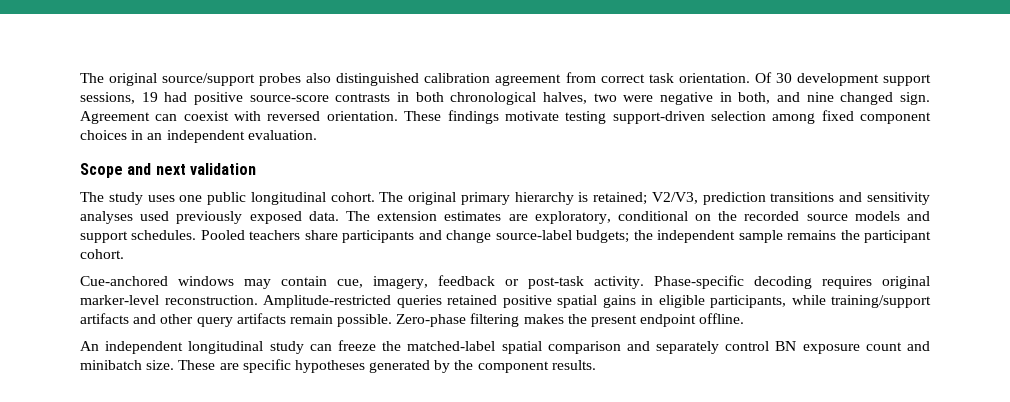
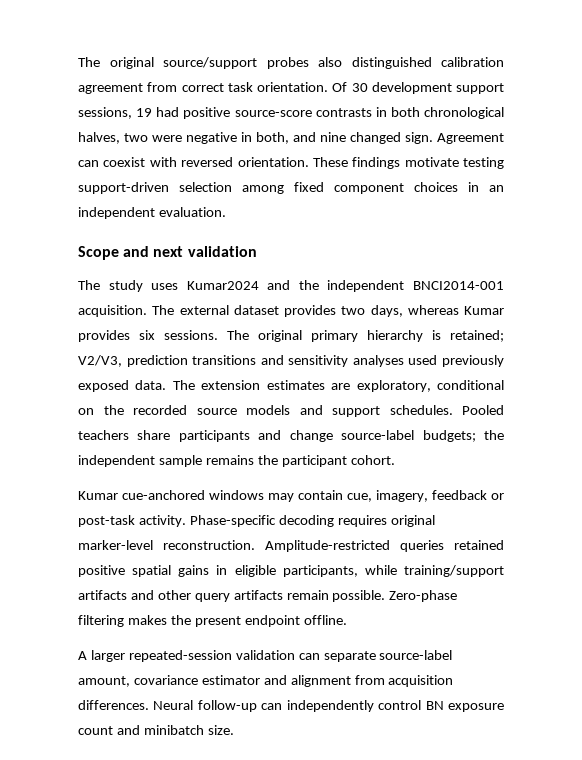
[179,192,375,205] one public longitudinal cohort. -> [186,280,504,292] [78,305,504,317] [78,330,218,342] Kumar2024 and the independent BNCI2014-001 acquisition. The external dataset provides two days, whereas Kumar provides six sessions.
[80,276,168,286] Cue-anchored -> [78,490,205,500] Kumar cue-anchored
[80,340,720,354] An independent longitudinal study can freeze the matched-label spatial comparison and separately -> [78,650,453,662] [78,675,454,687] [78,700,374,712] A larger repeated-session validation can separate source-label amount, covariance estimator and alignment from acquisition differences. Neural follow-up can independently
[178,359,596,373] These are specific hypotheses generated by the component results. -> (234, 730) none

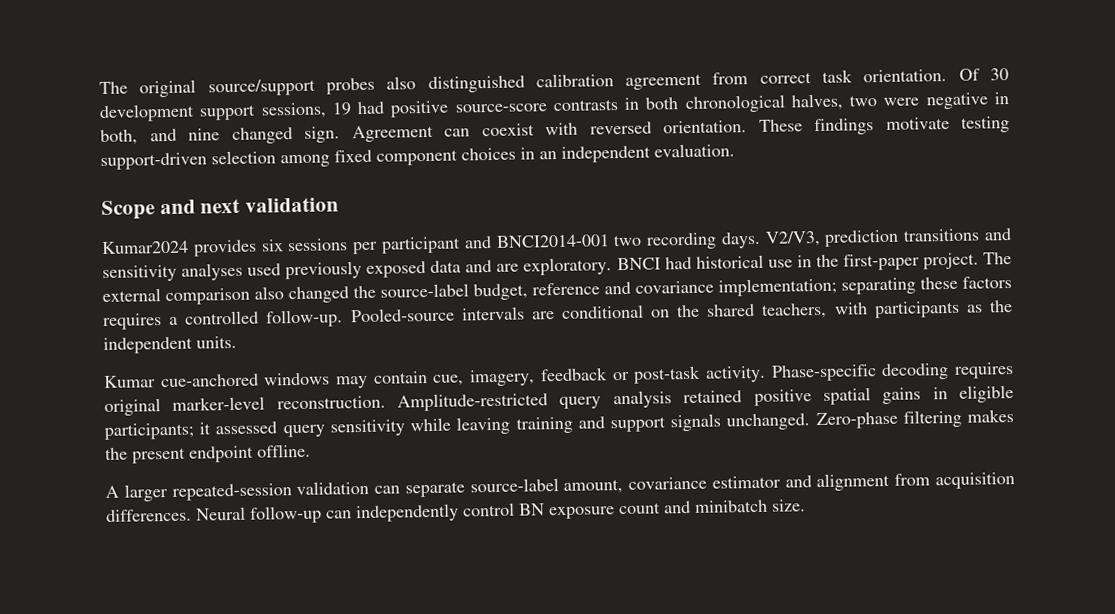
[78,280,504,292] [78,305,504,317] [78,330,504,342] The study uses Kumar2024 and the independent BNCI2014-001 acquisition. The external dataset provides two days, whereas Kumar provides six sessions. The original primary hierarchy is retained; -> [101,231,761,257] Kumar2024 provides six sessions per participant and BNCI2014-001 two recording days.
[135,380,504,392] [78,405,504,417] [78,430,504,442] [78,455,395,467] data. The extension estimates are exploratory, conditional on the recorded source models and support schedules. Pooled teachers share participants and change source-label budgets; the independent sample remains the participant cohort. -> [430,252,1012,276] [102,276,1012,306] [103,300,1013,330] [103,335,237,354] data and are exploratory. BNCI had historical use in the first-paper project. The external comparison also changed the source-label budget, reference and covariance implementation; separating these factors requires a controlled follow-up. Pooled-source intervals are conditional on the shared teachers, with participants as the independent units.
[400,540,444,552] queries -> [559,390,672,409] query analysis
[282,565,504,577] [78,590,386,602] participants, while training/support artifacts and other query artifacts remain possible. -> [104,413,811,440] participants; it assessed query sensitivity while leaving training and support signals unchanged.

